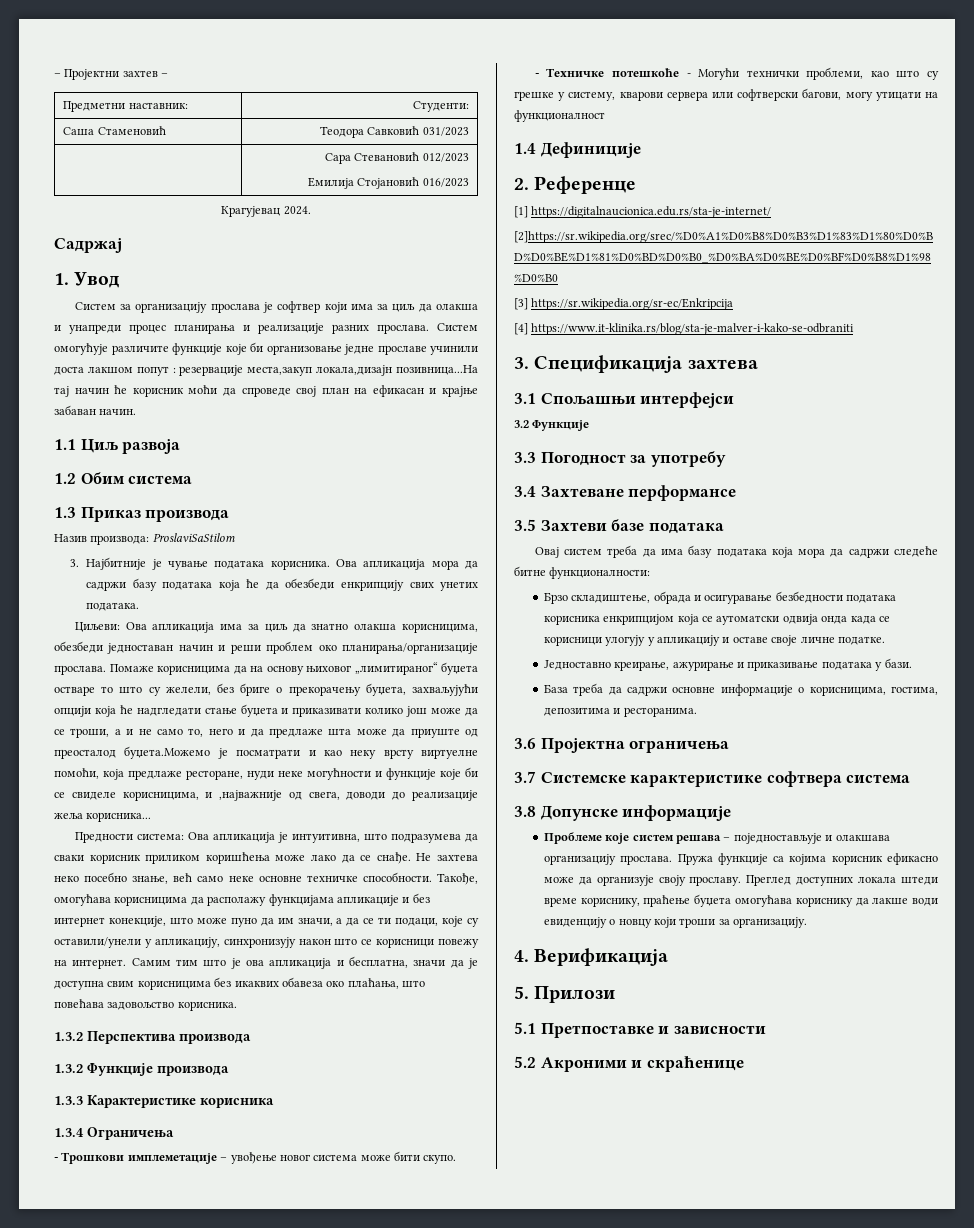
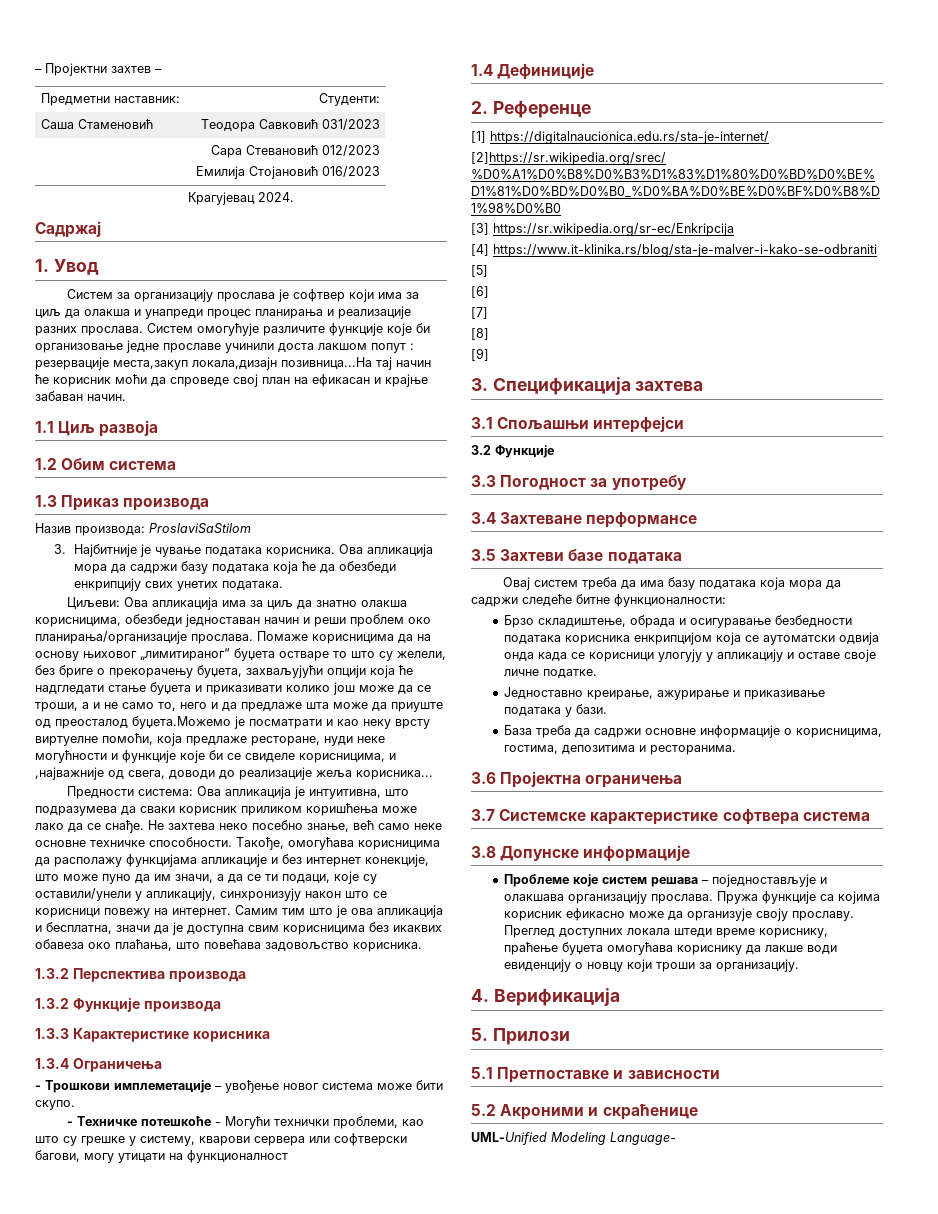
(855, 329) none -> [471,265,488,277] [471,286,489,298] [471,307,488,319] [471,328,489,340] [471,348,489,361] // [5] // [6] // [7] // [8] // [9]
(744, 1064) none -> [471,1132,676,1145] // UML-Unified Modeling Language-

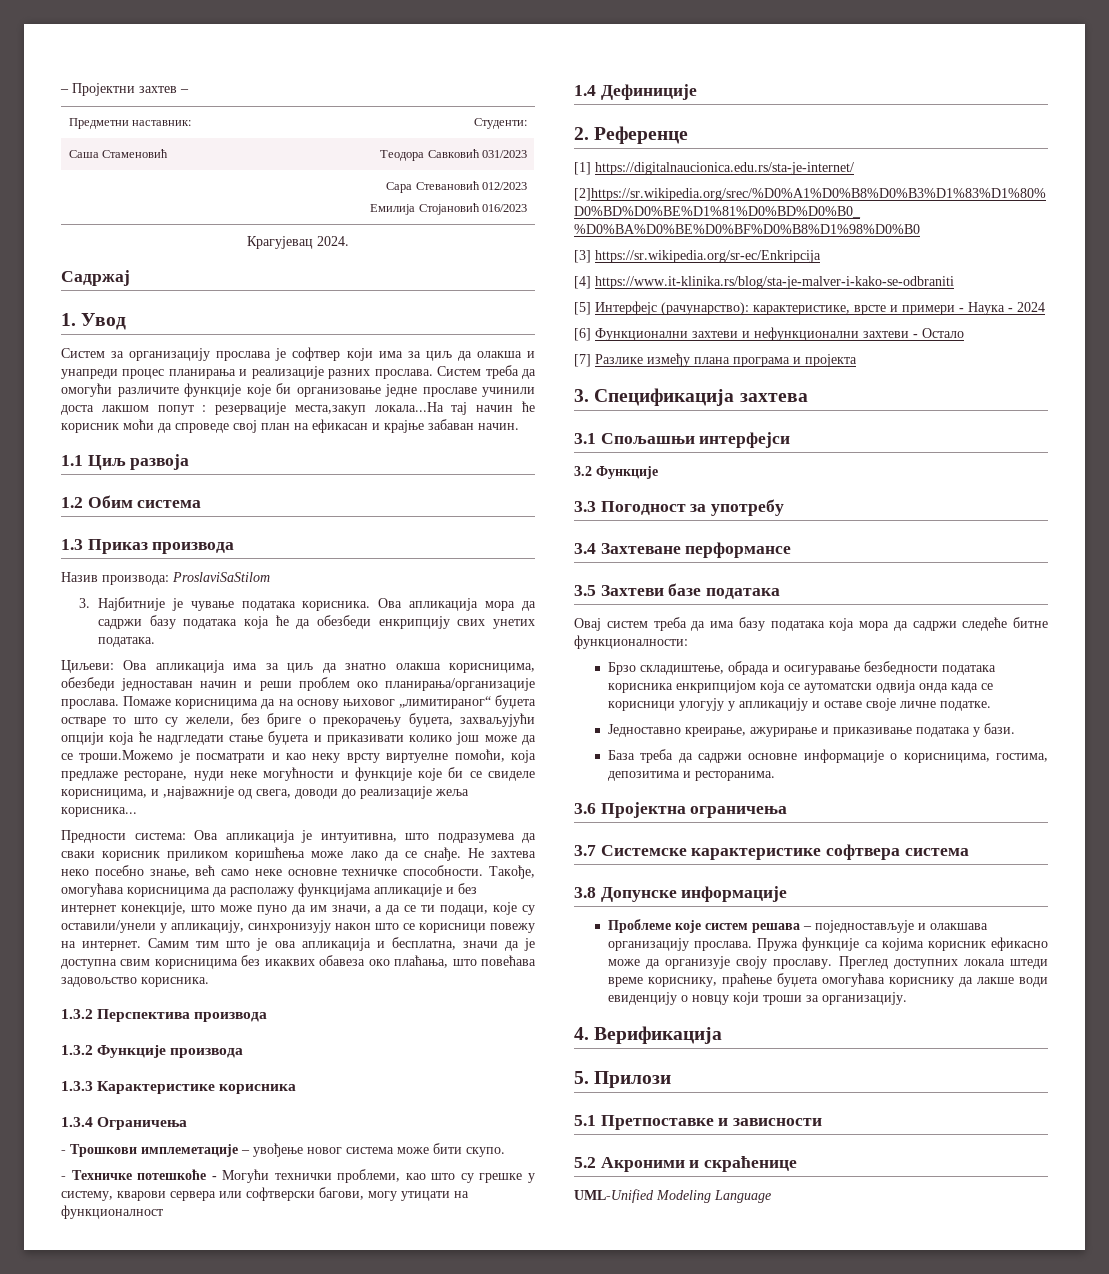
[197,323,259,336] омогућује -> [485,365,537,379] [61,383,112,397] треба да омогући
[192,357,372,370] локала,дизајн позивница...На -> [374,402,444,412] локала...На
[35,702,443,712] [35,716,231,729] троши, а и не само то, него и да предлаже шта може да приуште од преосталод буџета.Можемо -> [79,750,174,763] троши.Можемо
[471,286,489,298] [471,307,488,319] [471,328,489,340] [471,348,489,361] // [6] // [7] // [8] // [9] -> [595,301,1045,315] [574,327,964,341] [574,353,857,367] Интерфејс (рачунарство): карактеристике, врсте и примери - Наука - 2024 // [6] Функционални захтеви и нефункционални захтеви - Остало // [7] Разлике између плана програма и пројекта
[610,1132,676,1145] Language- -> [714,1190,771,1203] Language

